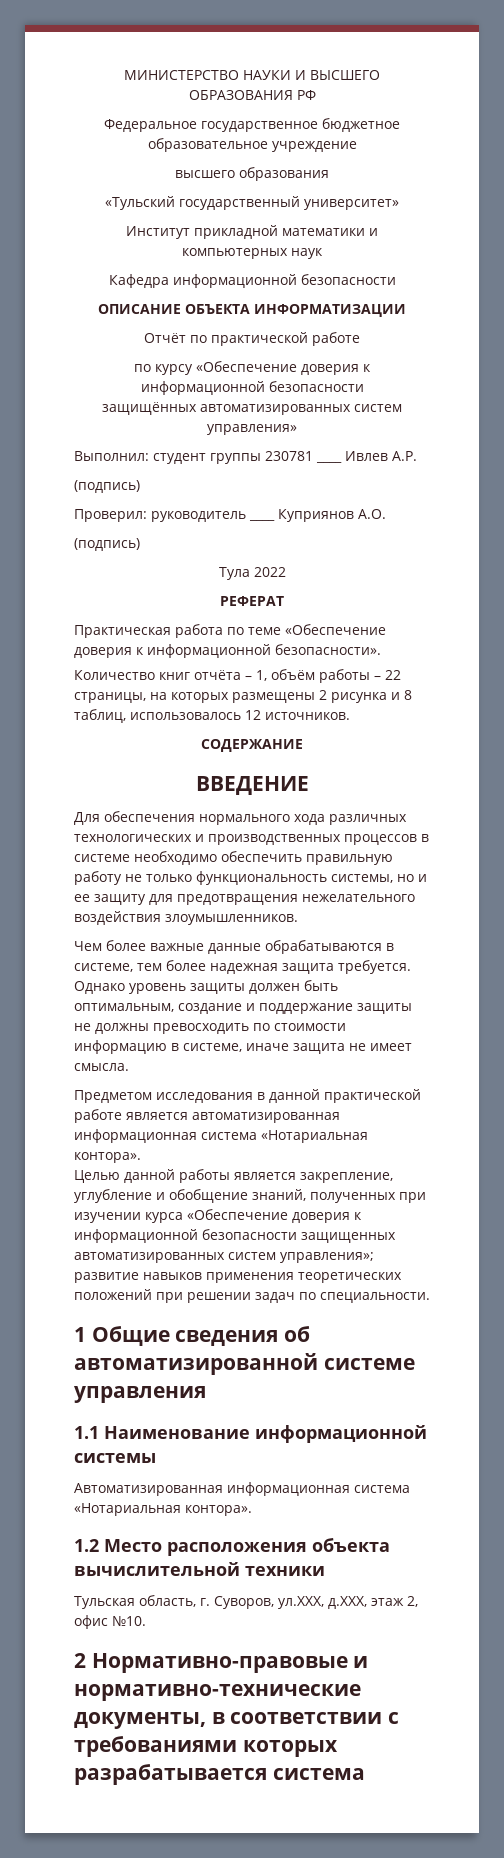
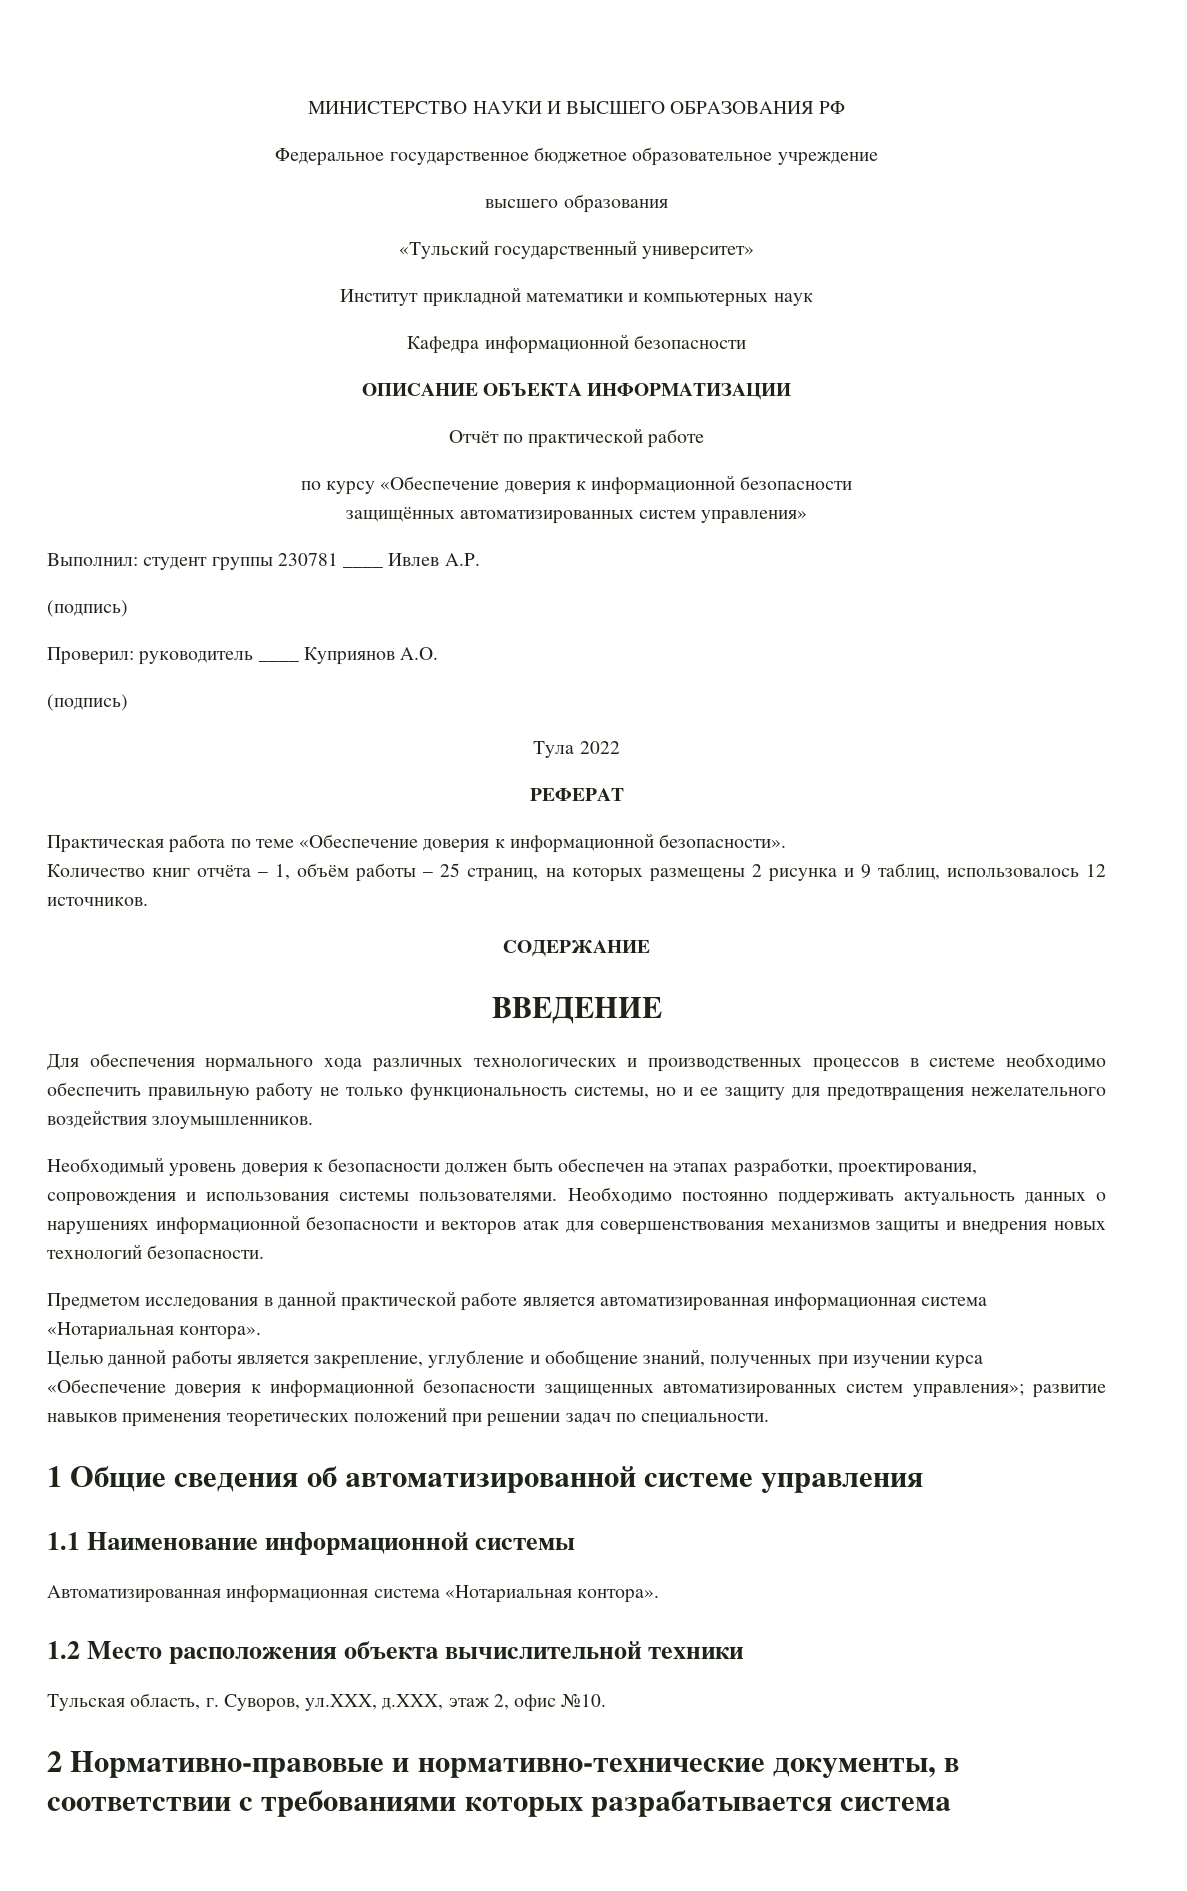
[385,670,401,680] [74,692,146,703] 22 страницы, -> [440,863,539,882] 25 страниц,
[404,690,412,700] 8 -> [860,864,871,878] 9
[74,940,394,954] [74,960,411,974] [74,980,338,994] [74,1003,412,1014] [74,1023,346,1034] [74,1040,412,1054] [74,1063,129,1071] Чем более важные данные обрабатываются в системе, тем более надежная защита требуется. Однако уровень защиты должен быть оптимальным, создание и поддержание защиты не должны превосходить по стоимости информацию в системе, иначе защита не имеет смысла. -> [47,1157,977,1177] [47,1187,1106,1206] [47,1215,1106,1235] [47,1244,265,1259] Необходимый уровень доверия к безопасности должен быть обеспечен на этапах разработки, проектирования, сопровождения и использования системы пользователями. Необходимо постоянно поддерживать актуальность данных о нарушениях информационной безопасности и векторов атак для совершенствования механизмов защиты и внедрения новых технологий безопасности.

